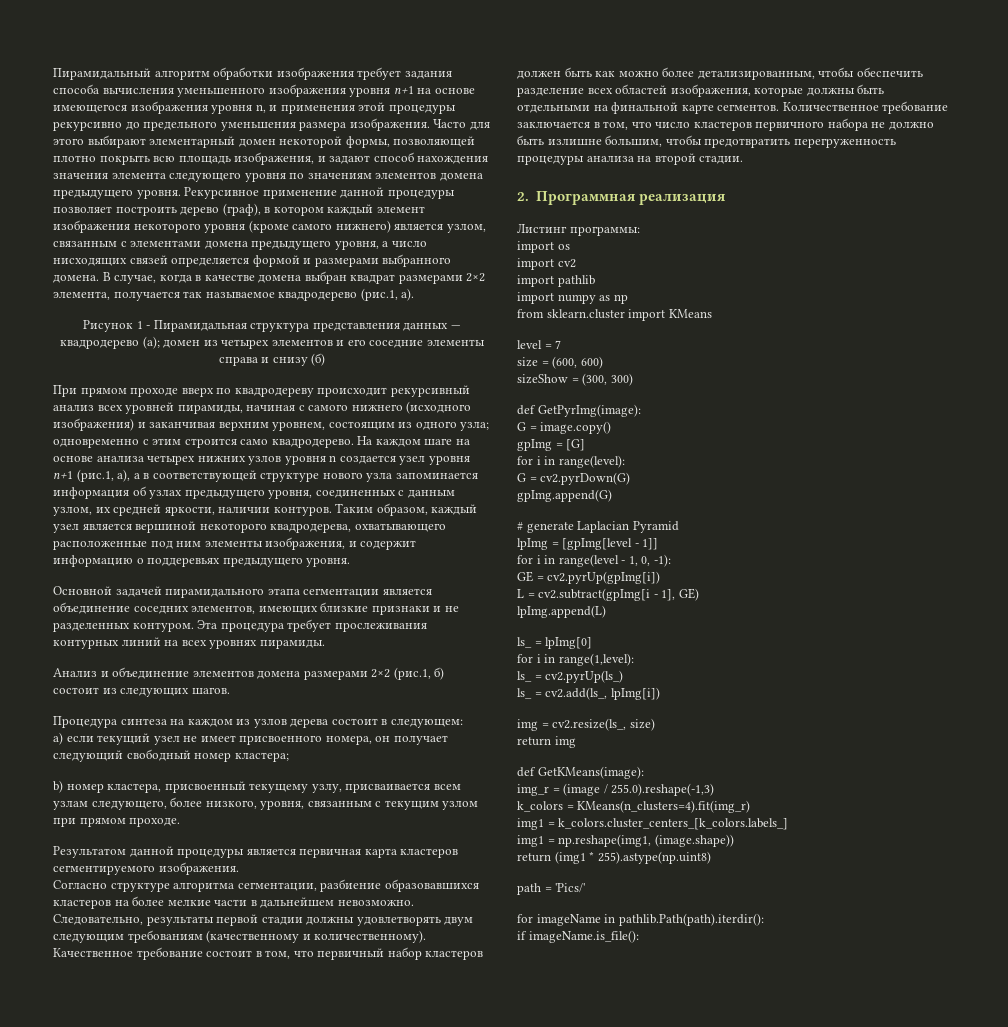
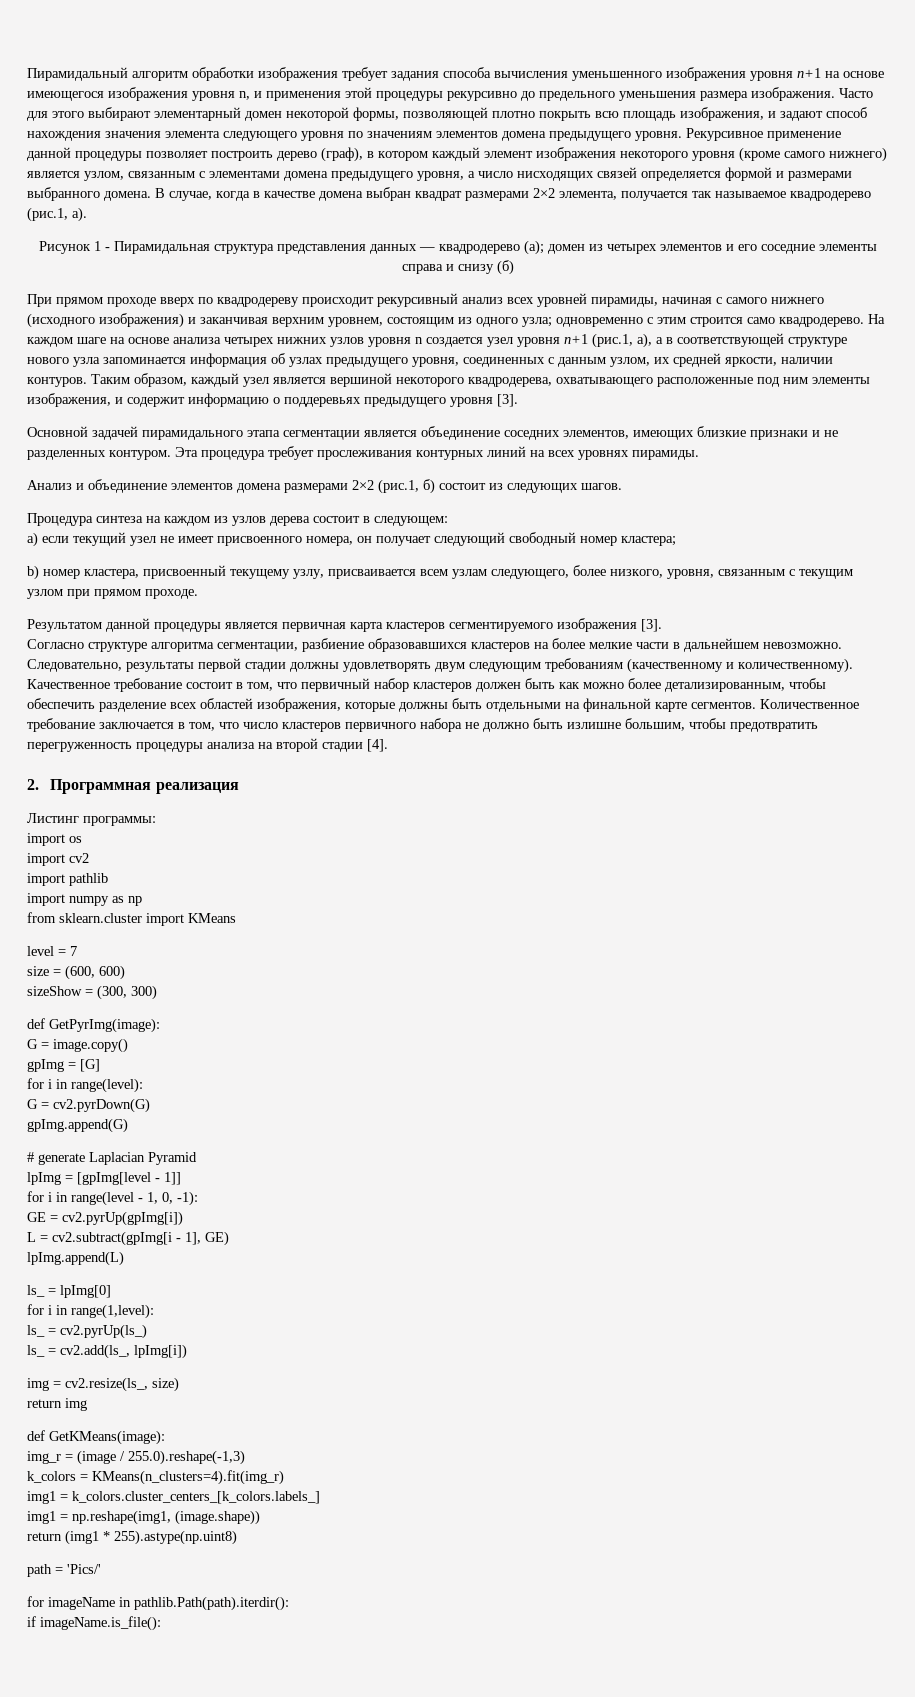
[306,557,351,567] уровня. -> [450,394,518,407] уровня [3].
[158,862,239,875] изображения. -> [557,618,662,632] изображения [3].
[699,155,744,164] стадии. -> [322,739,388,752] стадии [4].

